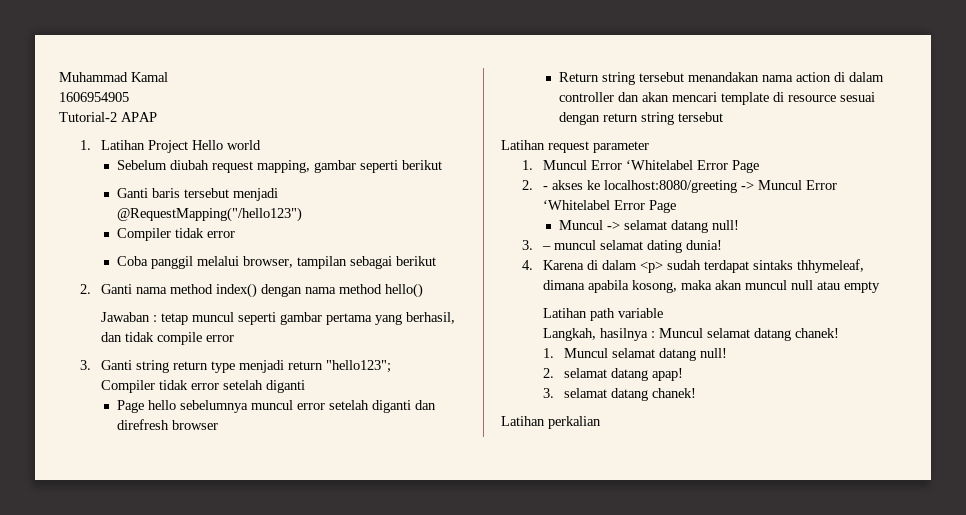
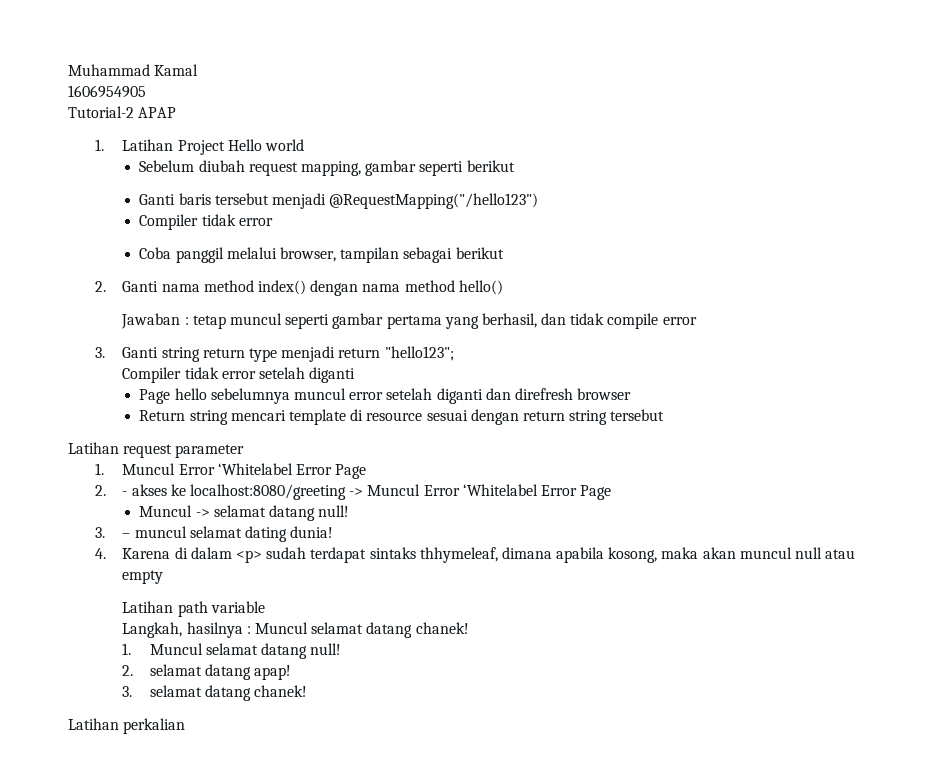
[638,72,884,82] [558,92,669,102] tersebut menandakan nama action di dalam controller dan akan -> (228, 417) none

